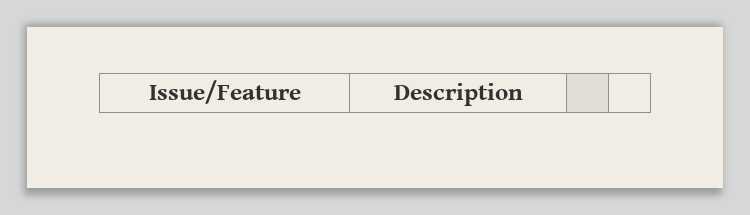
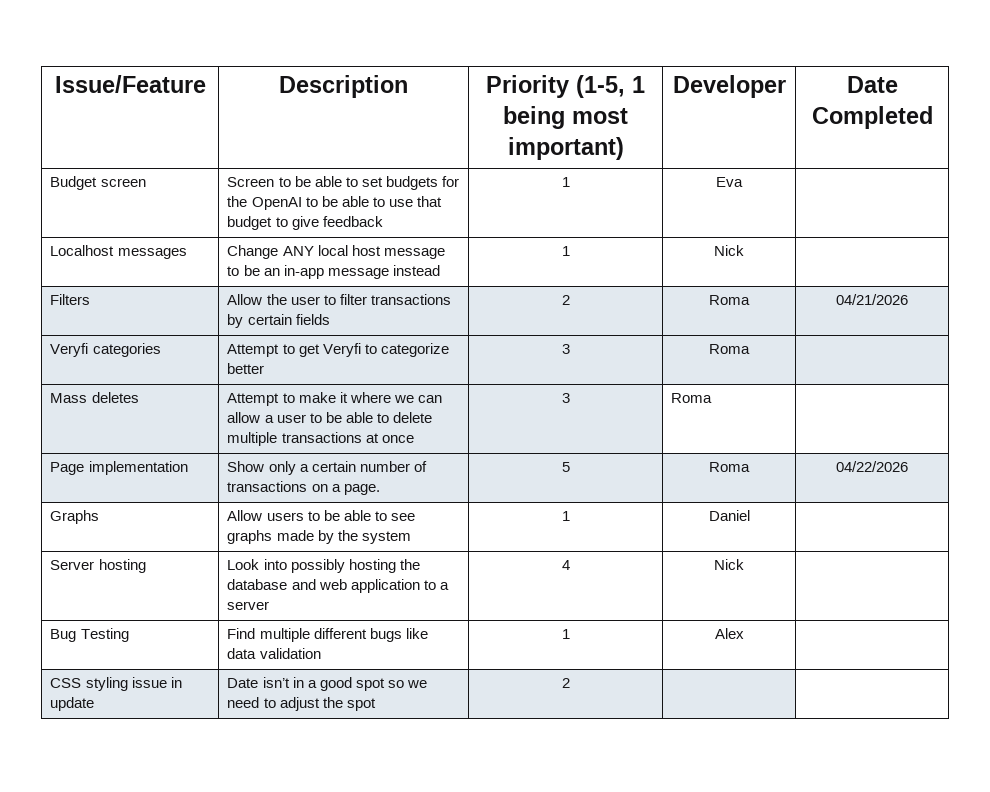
(523, 94) none -> [486,75,645,98] [503,106,628,129] [507,137,624,160] [672,75,786,98] [846,76,898,93] [811,106,933,129] [50,176,146,190] [227,176,459,190] [227,196,442,210] [227,216,383,230] [561,177,570,187] [716,177,743,187] [50,245,187,259] [227,245,445,259] [227,265,440,279] [561,246,570,256] [714,245,744,256] [50,294,91,305] [227,294,451,305] [227,314,330,328] [561,295,570,305] [709,295,750,305] [836,294,908,305] [50,343,161,357] [227,343,449,357] [227,363,265,374] [561,344,570,354] [709,344,750,354] [50,392,139,403] [227,392,442,406] [227,412,432,423] [227,432,414,446] [561,393,570,403] [671,393,713,403] [50,461,188,475] [227,461,427,475] [227,481,380,495] [561,462,570,472] [709,462,750,472] [836,461,908,472] [50,510,100,524] [227,510,415,521] [227,530,411,544] [561,511,570,521] [708,510,750,521] [50,559,146,573] [227,559,420,573] [227,579,449,593] [227,601,270,610] [561,560,570,570] [714,559,744,570] [50,628,129,642] [227,628,428,642] [227,648,321,659] [561,629,570,639] [714,628,744,639] [50,677,182,691] [50,697,95,711] [227,677,427,691] [227,697,376,711] [561,678,570,688] | Priority (1-5, 1 being most important) | Developer | Date Completed // Budget screen | Screen to be able to set budgets for the OpenAI to be able to use that budget to give feedback | 1 | Eva | // Localhost messages | Change ANY local host message to be an in-app message instead | 1 | Nick | // Filters | Allow the user to filter transactions by certain fields | 2 | Roma | 04/21/2026 // Veryfi categories | Attempt to get Veryfi to categorize better | 3 | Roma | // Mass deletes | Attempt to make it where we can allow a user to be able to delete multiple transactions at once | 3 | Roma | // Page implementation | Show only a certain number of transactions on a page. | 5 | Roma | 04/22/2026 // Graphs | Allow users to be able to see graphs made by the system | 1 | Daniel | // Server hosting | Look into possibly hosting the database and web application to a server | 4 | Nick | // Bug Testing | Find multiple different bugs like data validation | 1 | Alex | // CSS styling issue in update | Date isn’t in a good spot so we need to adjust the spot | 2

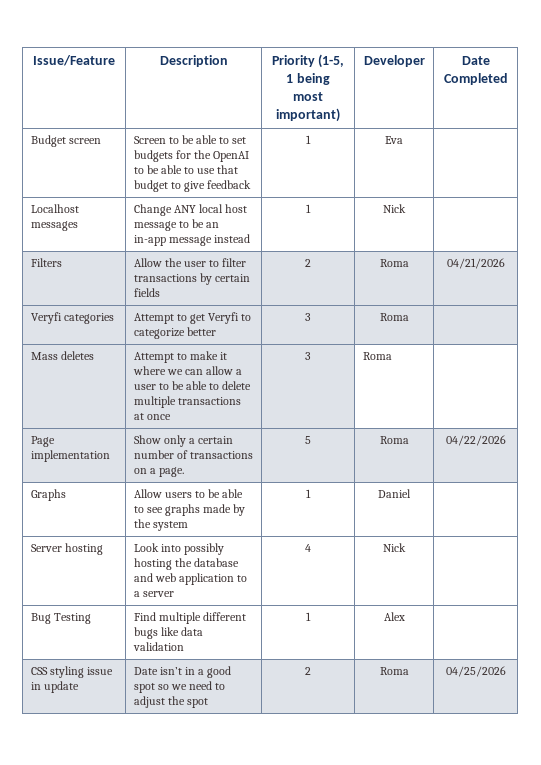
(570, 683) | -> [379,667,409,675] [445,666,506,677] Roma | 04/25/2026

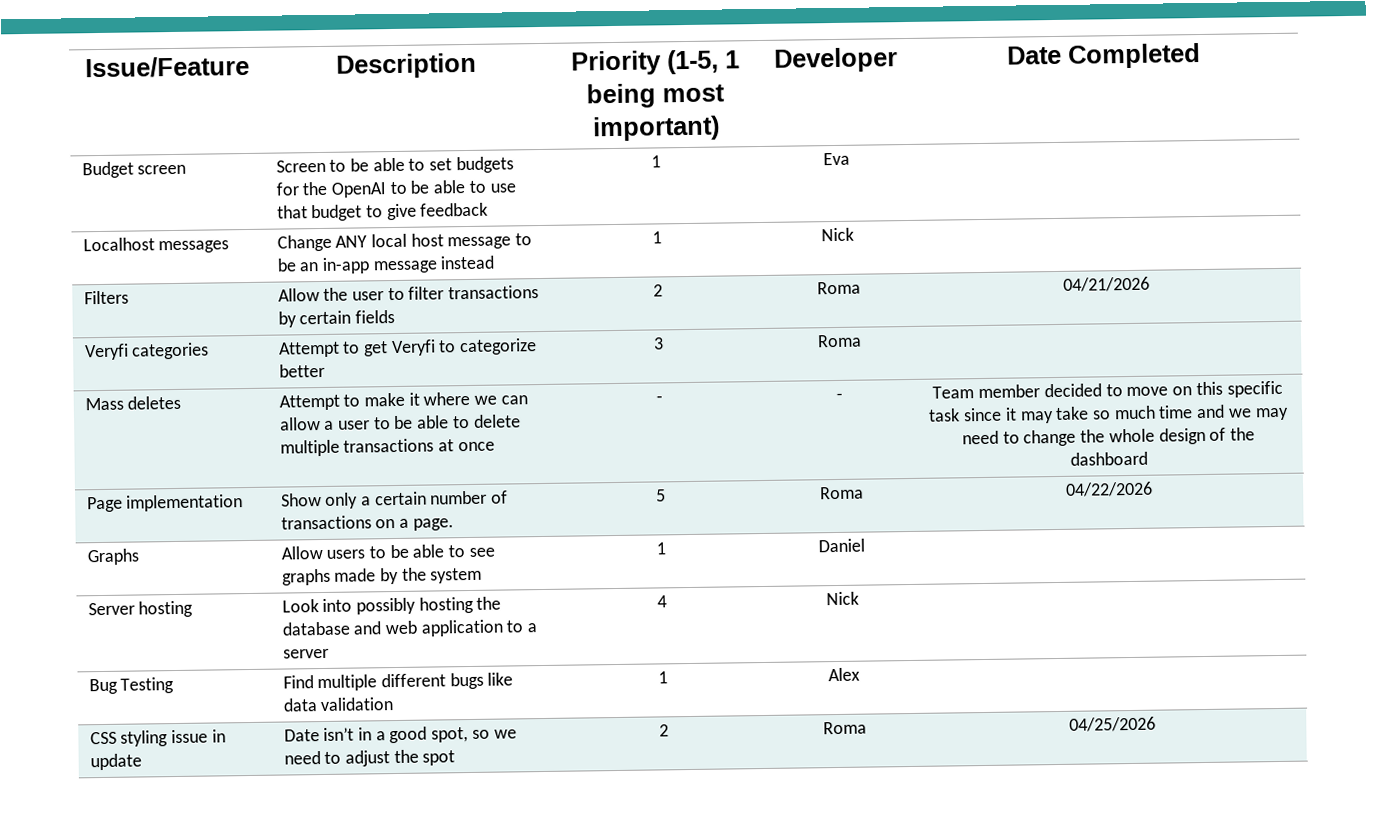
[305,352,311,360] [362,352,392,360] 3 | Roma | -> [655,395,663,403] [836,392,843,400] [932,380,1283,399] [928,404,1289,424] [961,427,1256,447] [1069,451,1148,466] - | - | Team member decided to move on this specific task since it may take so much time and we may need to change the whole design of the dashboard
[133,683,155,693] spot -> [431,727,469,743] spot,

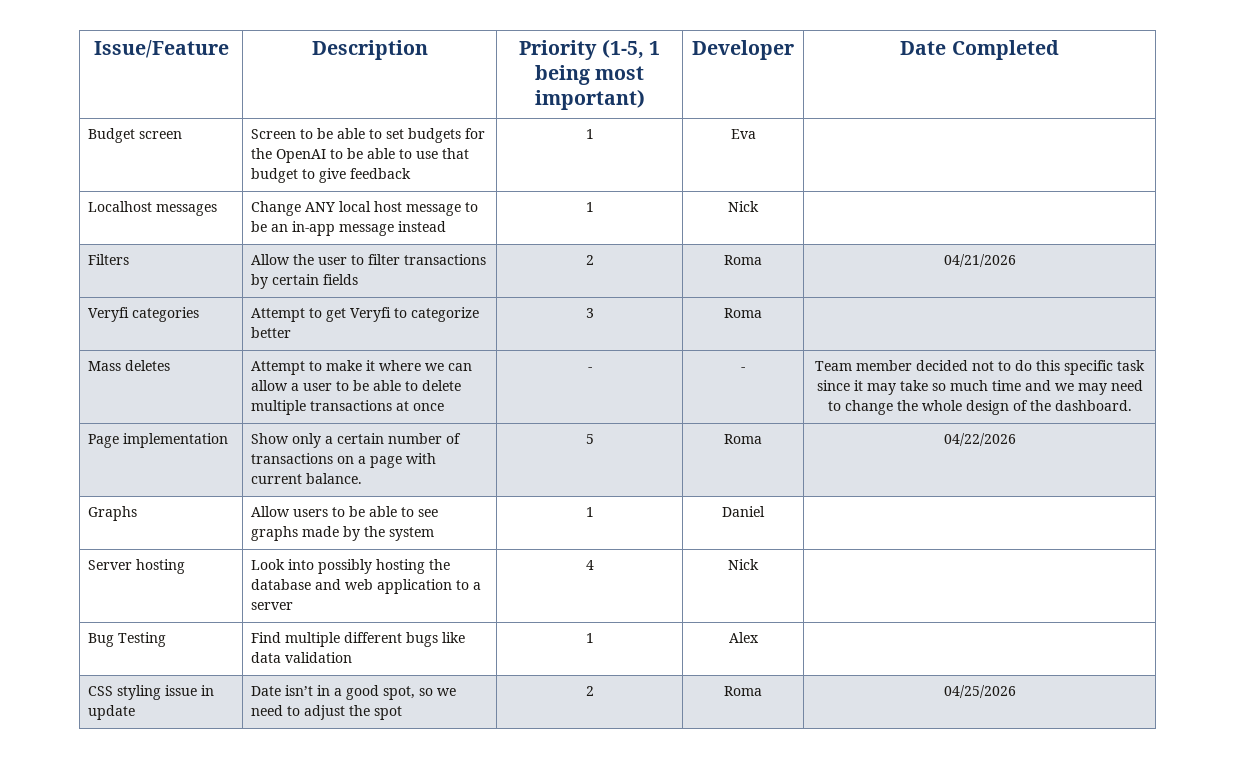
[1105,384,1193,397] to move on -> [972,360,1032,371] not to do
[1069,451,1148,466] dashboard -> [1054,400,1132,411] dashboard.
[412,518,454,531] page. -> [369,453,436,468] [250,473,362,484] page with current balance.

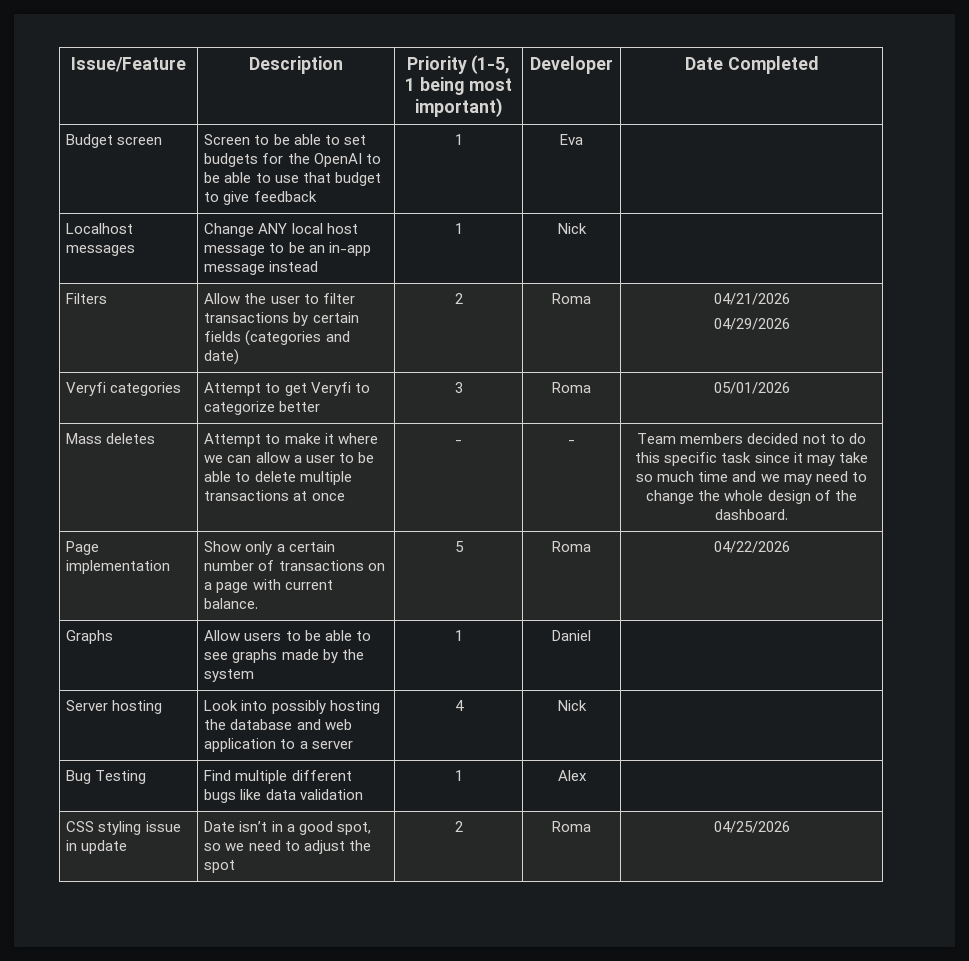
(358, 279) none -> [245,330,350,346] [204,349,240,365] (categories and date)
(1016, 260) none -> [713,318,790,330] // 04/29/2026
(762, 313) none -> [713,382,790,394] 05/01/2026
[856,360,912,371] member -> [680,433,744,444] members

